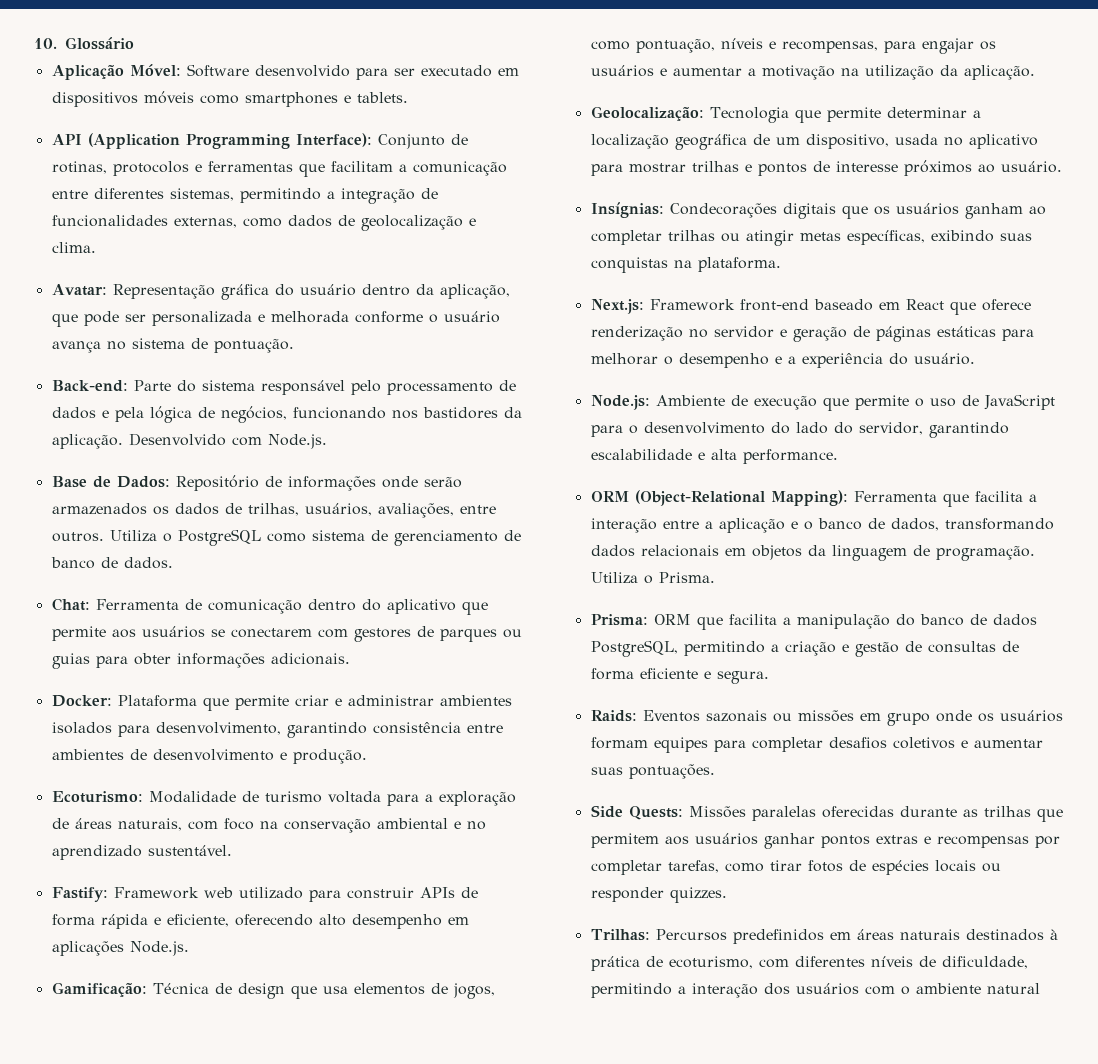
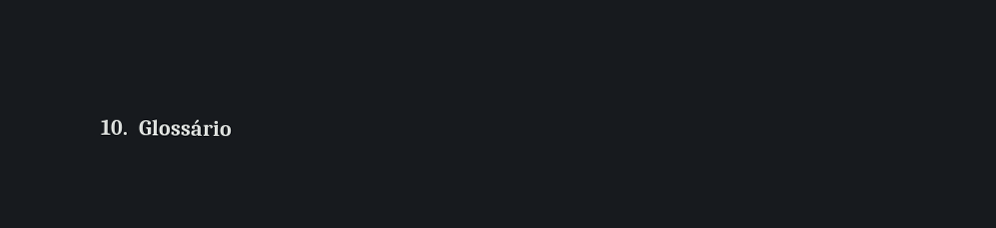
[51,64,519,80] [51,91,408,107] [51,133,468,149] [51,161,507,177] [51,188,438,204] [51,215,476,231] [51,242,96,253] [51,284,510,300] [51,311,500,327] [51,338,294,353] [51,380,516,395] [51,406,522,423] [51,433,327,449] [51,475,462,491] [51,503,496,518] [51,529,521,546] [50,557,173,569] [51,598,488,615] [51,626,522,642] [51,653,350,669] [51,695,512,711] [51,722,503,738] [51,749,367,764] [51,791,516,806] [51,818,486,833] [51,845,232,860] [51,887,478,902] [51,914,469,929] [51,941,189,956] [51,982,495,999] [590,38,996,54] [590,65,1035,80] [590,106,981,123] [590,134,1038,150] [590,160,1062,176] [590,202,1046,219] [590,230,1032,246] [590,257,781,273] [590,299,1031,315] [590,326,1034,342] [590,353,975,368] [590,394,1055,411] [590,422,1009,438] [590,449,838,464] [590,490,1037,507] [590,518,1054,533] [590,545,1035,561] [590,572,715,584] [590,614,1037,630] [590,640,1019,657] [590,668,769,684] [590,710,1063,726] [590,737,1043,753] [590,764,715,779] [590,805,1063,822] [590,833,1060,849] [590,860,1001,875] [590,887,727,903] [590,929,1058,944] [590,956,1028,971] [590,983,1040,998] // Aplicação Móvel: Software desenvolvido para ser executado em dispositivos móveis como smartphones e tablets. // API (Application Programming Interface): Conjunto de rotinas, protocolos e ferramentas que facilitam a comunicação entre diferentes sistemas, permitindo a integração de funcionalidades externas, como dados de geolocalização e clima. // Avatar: Representação gráfica do usuário dentro da aplicação, que pode ser personalizada e melhorada conforme o usuário avança no sistema de pontuação. // Back-end: Parte do sistema responsável pelo processamento de dados e pela lógica de negócios, funcionando nos bastidores da aplicação. Desenvolvido com Node.js. // Base de Dados: Repositório de informações onde serão armazenados os dados de trilhas, usuários, avaliações, entre outros. Utiliza o PostgreSQL como sistema de gerenciamento de banco de dados. // Chat: Ferramenta de comunicação dentro do aplicativo que permite aos usuários se conectarem com gestores de parques ou guias para obter informações adicionais. // Docker: Plataforma que permite criar e administrar ambientes isolados para desenvolvimento, garantindo consistência entre ambientes de desenvolvimento e produção. // Ecoturismo: Modalidade de turismo voltada para a exploração de áreas naturais, com foco na conservação ambiental e no aprendizado sustentável. // Fastify: Framework web utilizado para construir APIs de forma rápida e eficiente, oferecendo alto desempenho em aplicações Node.js. // Gamificação: Técnica de design que usa elementos de jogos, como pontuação, níveis e recompensas, para engajar os usuários e aumentar a motivação na utilização da aplicação. // Geolocalização: Tecnologia que permite determinar a localização geográfica de um dispositivo, usada no aplicativo para mostrar trilhas e pontos de interesse próximos ao usuário. // Insígnias: Condecorações digitais que os usuários ganham ao completar trilhas ou atingir metas específicas, exibindo suas conquistas na plataforma. // Next.js: Framework front-end baseado em React que oferece renderização no servidor e geração de páginas estáticas para melhorar o desempenho e a experiência do usuário. // Node.js: Ambiente de execução que permite o uso de JavaScript para o desenvolvimento do lado do servidor, garantindo escalabilidade e alta performance. // ORM (Object-Relational Mapping): Ferramenta que facilita a interação entre a aplicação e o banco de dados, transformando dados relacionais em objetos da linguagem de programação. Utiliza o Prisma. // Prisma: ORM que facilita a manipulação do banco de dados PostgreSQL, permitindo a criação e gestão de consultas de forma eficiente e segura. // Raids: Eventos sazonais ou missões em grupo onde os usuários formam equipes para completar desafios coletivos e aumentar suas pontuações. // Side Quests: Missões paralelas oferecidas durante as trilhas que permitem aos usuários ganhar pontos extras e recompensas por completar tarefas, como tirar fotos de espécies locais ou responder quizzes. // Trilhas: Percursos predefinidos em áreas naturais destinados à prática de ecoturismo, com diferentes níveis de dificuldade, permitindo a interação dos usuários com o ambiente natural -> (232, 128) none

